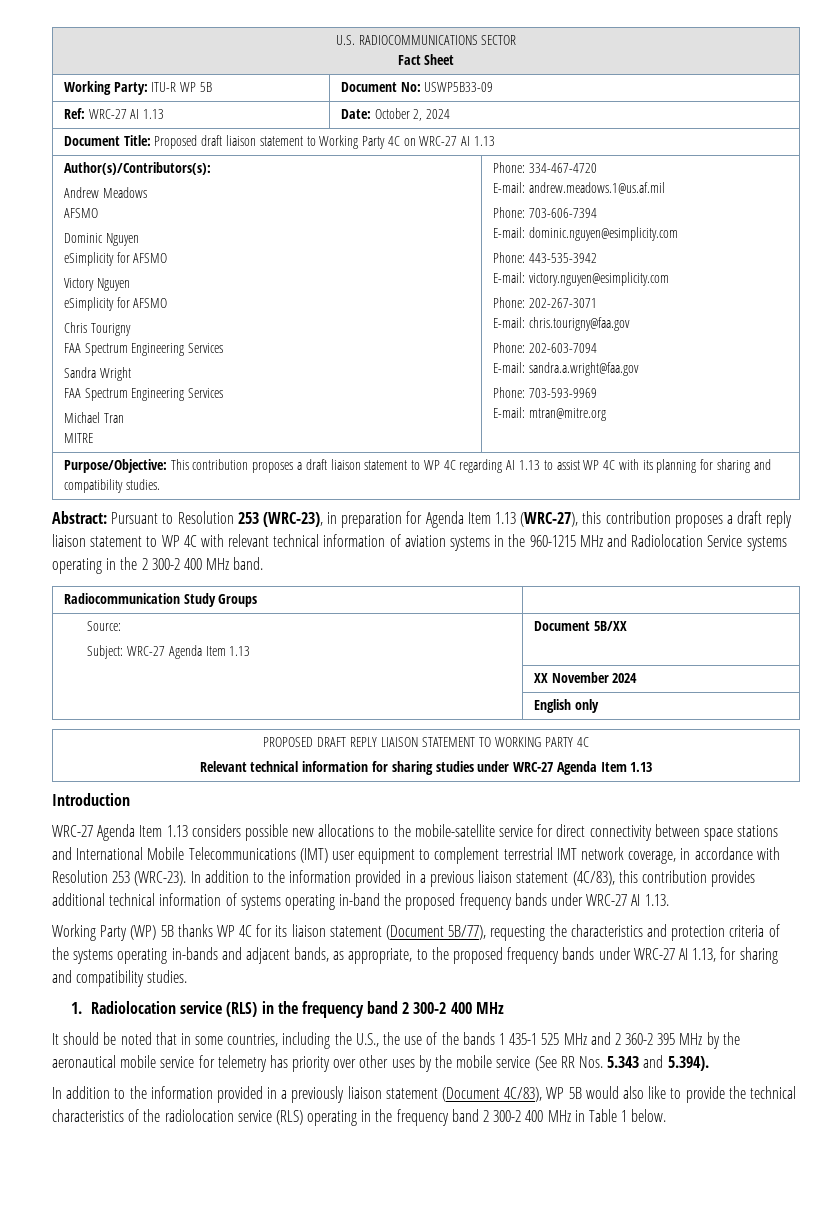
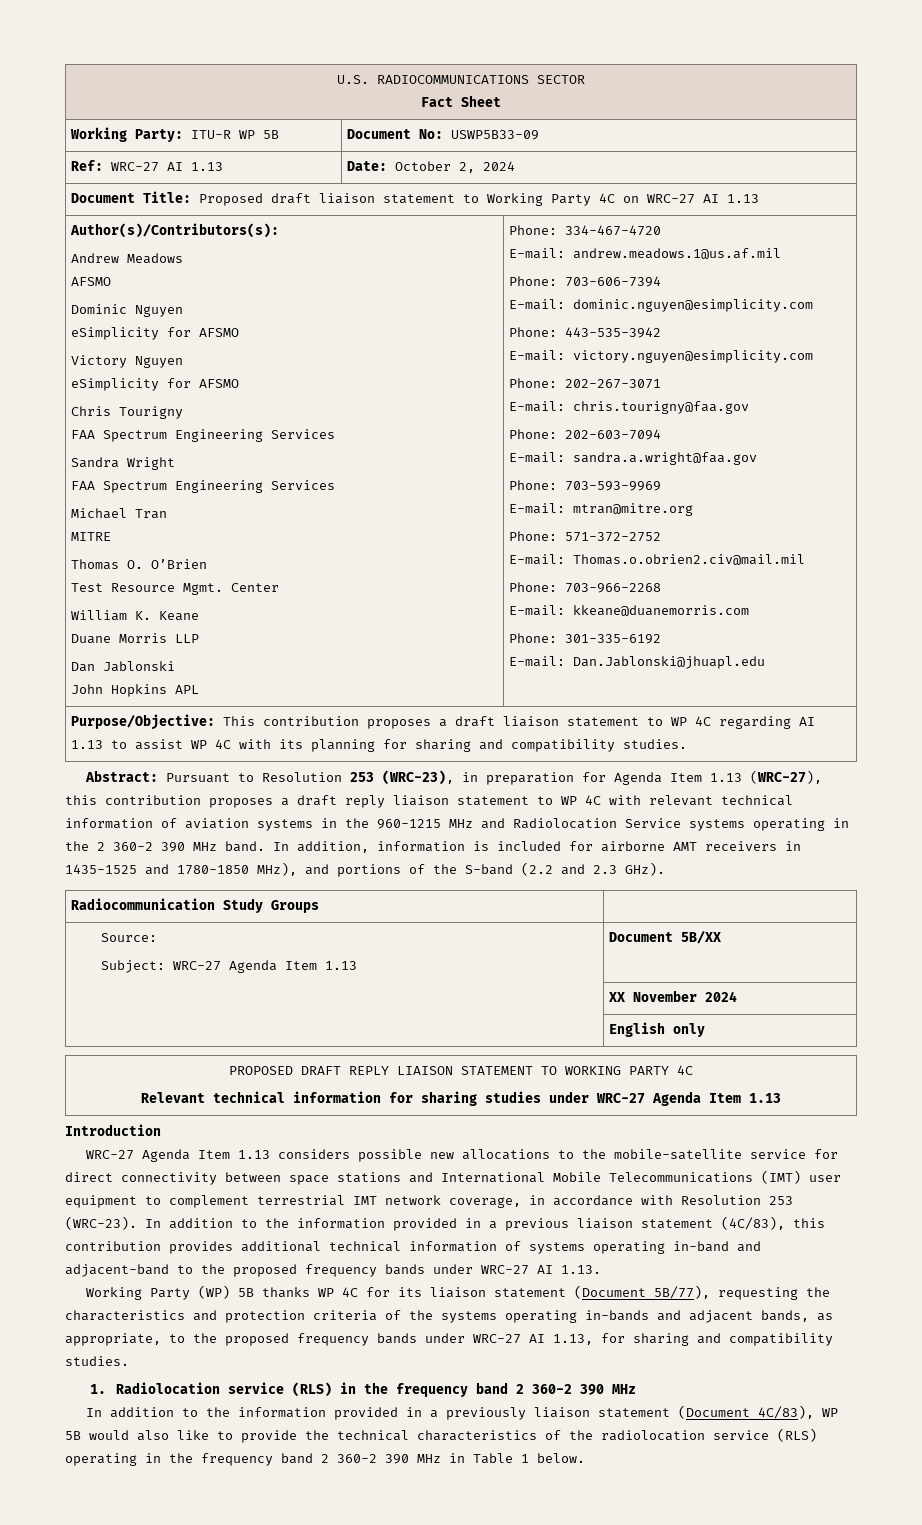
(93, 438) none -> [70,559,207,570] [70,583,279,595] [70,610,199,621] [70,633,199,644] [70,661,175,672] [70,684,199,697] // Thomas O. O’Brien // Test Resource Mgmt. Center // William K. Keane // Duane Morris LLP // Dan Jablonski // John Hopkins APL
(606, 414) none -> [508,531,661,542] [508,554,805,565] [508,582,661,593] [508,605,749,616] [508,633,661,644] [508,656,765,669] // Phone: 571-372-2752 // E-mail: Thomas.o.obrien2.civ@mail.mil // Phone: 703-966-2268 // E-mail: kkeane@duanemorris.com // Phone: 301-335-6192 // E-mail: Dan.Jablonski@jhuapl.edu
[151,558,202,570] 300-2 400 -> [113,842,185,852] 360-2 390
(264, 563) none -> [273,841,801,853] [65,862,665,877] In addition, information is included for airborne AMT receivers in 1435-1525 and 1780-1850 MHz), and portions of the S-band (2.2 and 2.3 GHz).
(381, 899) none -> [737,1241,761,1252] [65,1264,193,1277] and adjacent-band to
[413,1002,504,1014] [52,1032,740,1049] [52,1055,709,1072] 300-2 400 MHz // It should be noted that in some countries, including the U.S., the use of the bands 1 435-1 525 MHz and 2 360-2 395 MHz by the aeronautical mobile service for telemetry has priority over other uses by the mobile service (See RR Nos. 5.343 and 5.394). -> [531,1384,636,1395] 360-2 390 MHz
[493,1110,544,1122] 300-2 400 -> [337,1454,409,1464] 360-2 390

